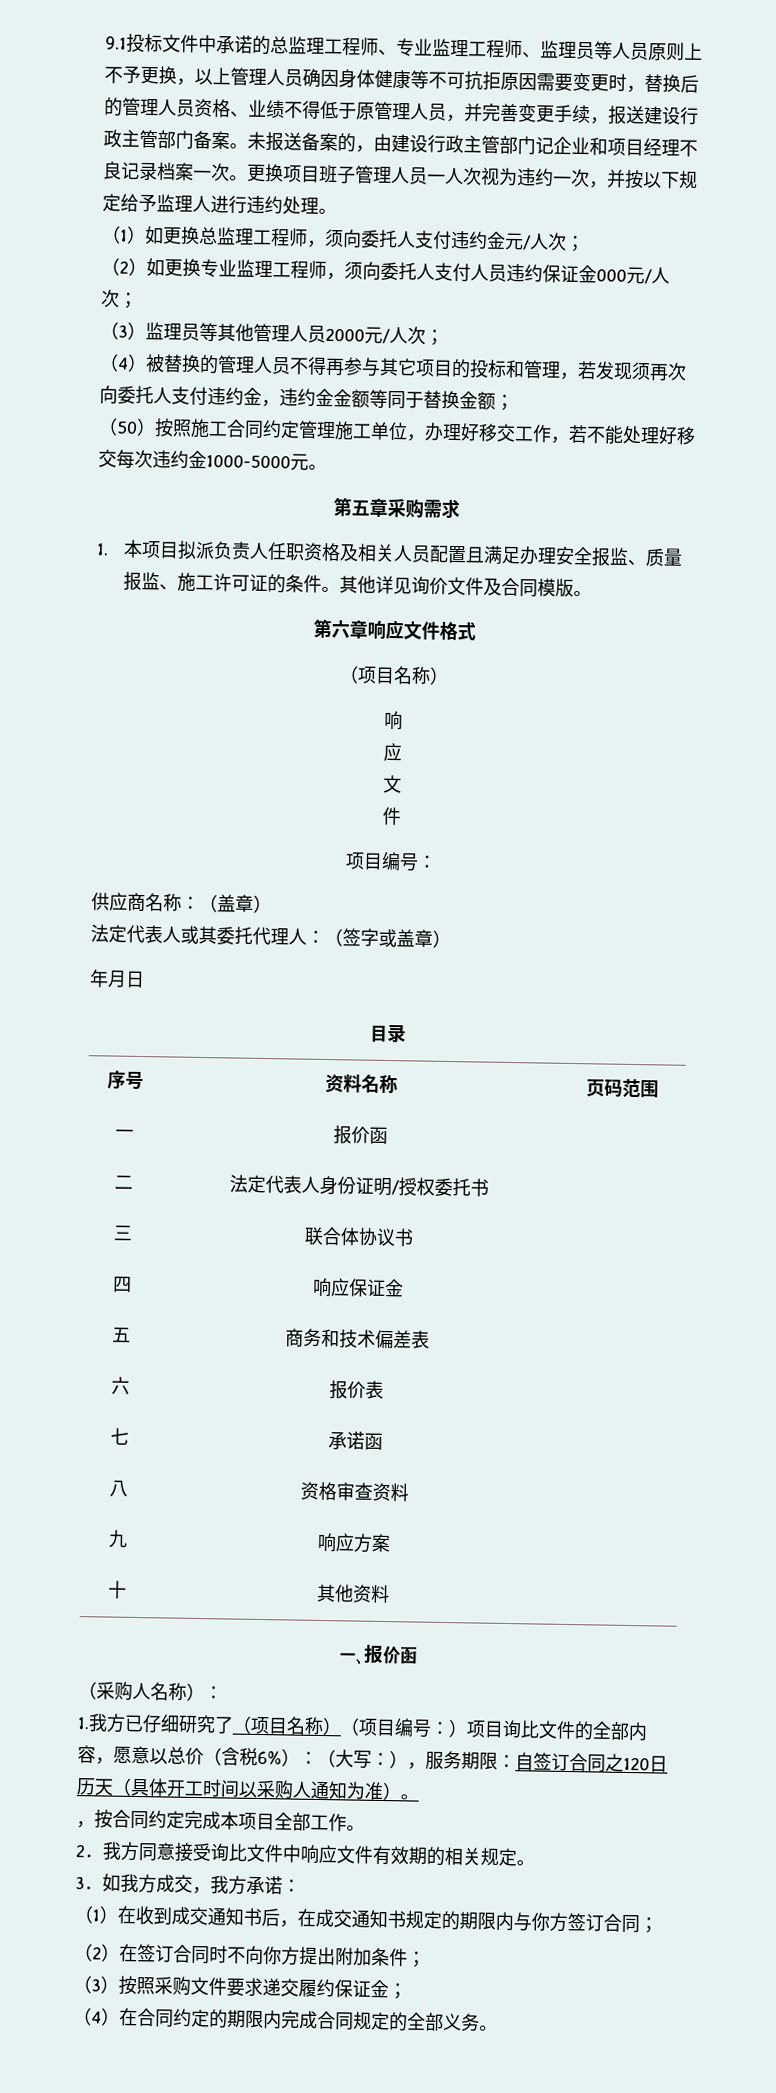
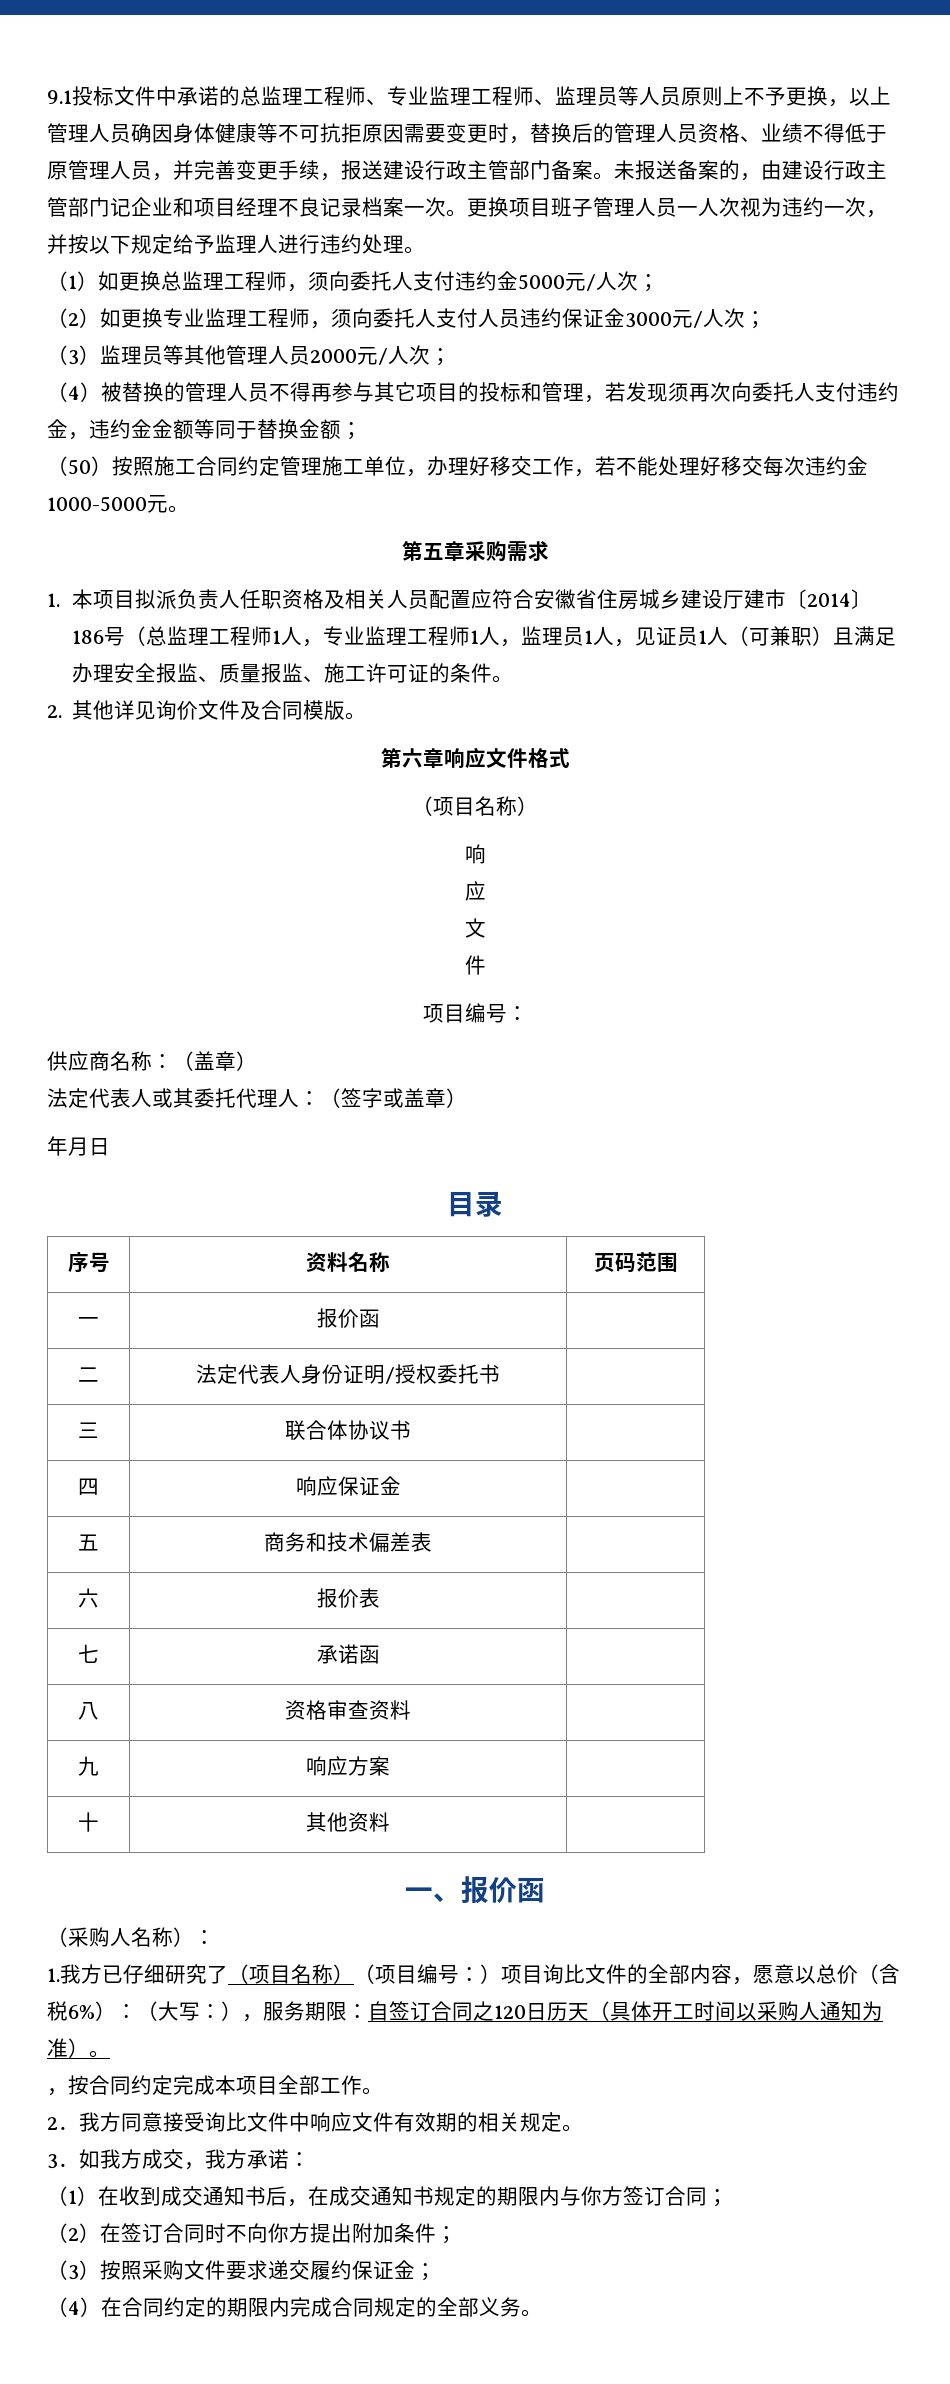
(506, 240) none -> [518,274,565,290] 5000
[596,268,627,282] 000 -> [625,312,672,328] 3000
(467, 554) none -> [471,589,873,610] [72,626,834,647] 应符合安徽省住房城乡建设厅建市〔2014〕186号（总监理工程师1人，专业监理工程师1人，监理员1人，见证员1人（可兼职）
(340, 589) none -> [47,705,62,718] // 2.

